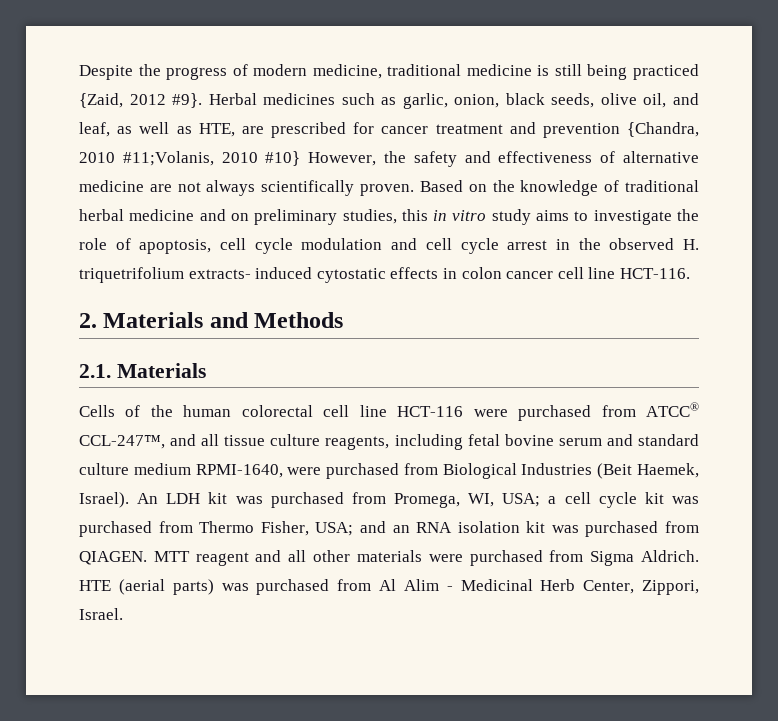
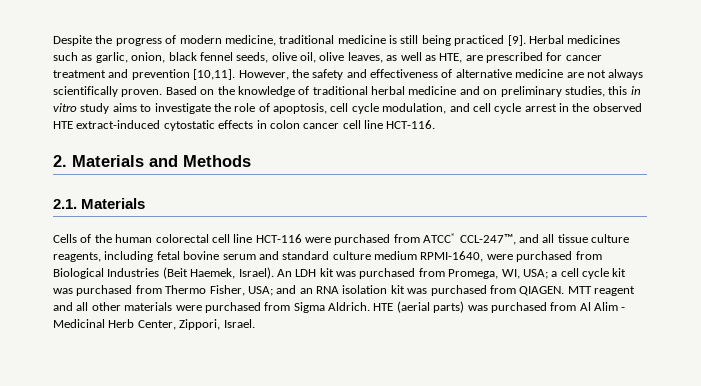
[79,93,203,108] {Zaid, 2012 #9}. -> [507,35,526,46] [9].
(545, 99) none -> [199,52,233,61] fennel
[673,93,700,105] [79,122,110,137] and leaf, -> [319,52,383,63] olive leaves,
[627,122,699,137] [79,151,301,166] {Chandra, 2010 #11;Volanis, 2010 #10} -> [193,69,236,80] [10,11].
[301,238,383,250] modulation -> [382,103,447,114] modulation,
[683,239,699,250] [79,267,313,283] H. triquetrifolium extracts- induced -> [53,120,161,129] HTE extract-induced

